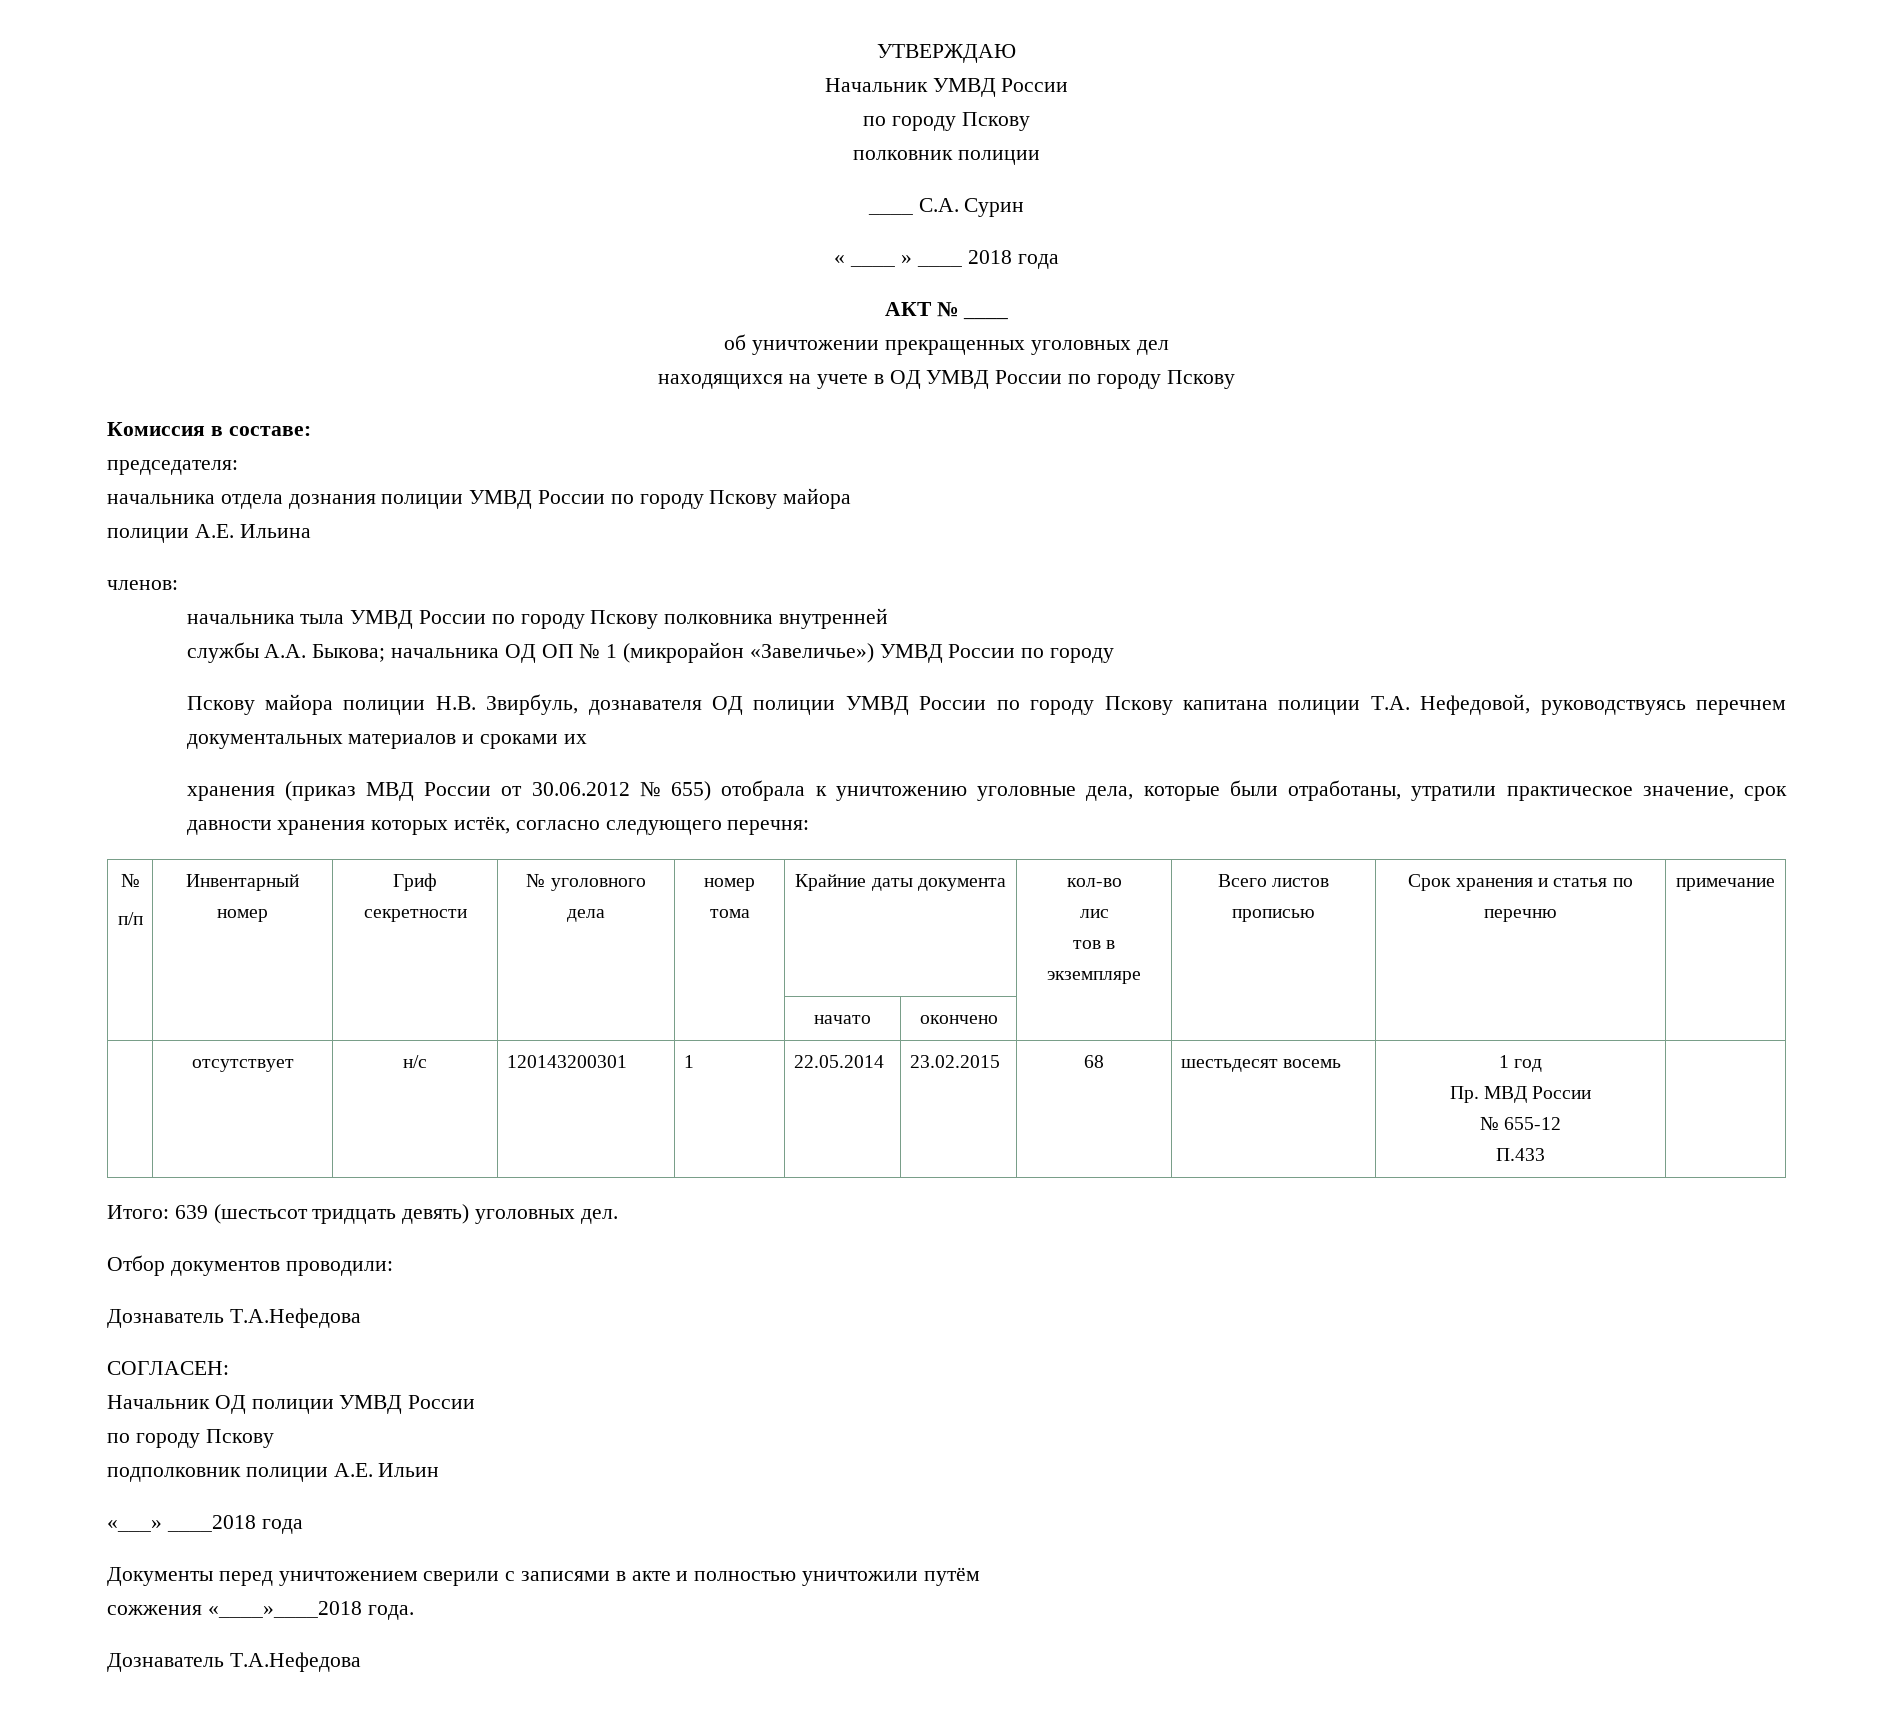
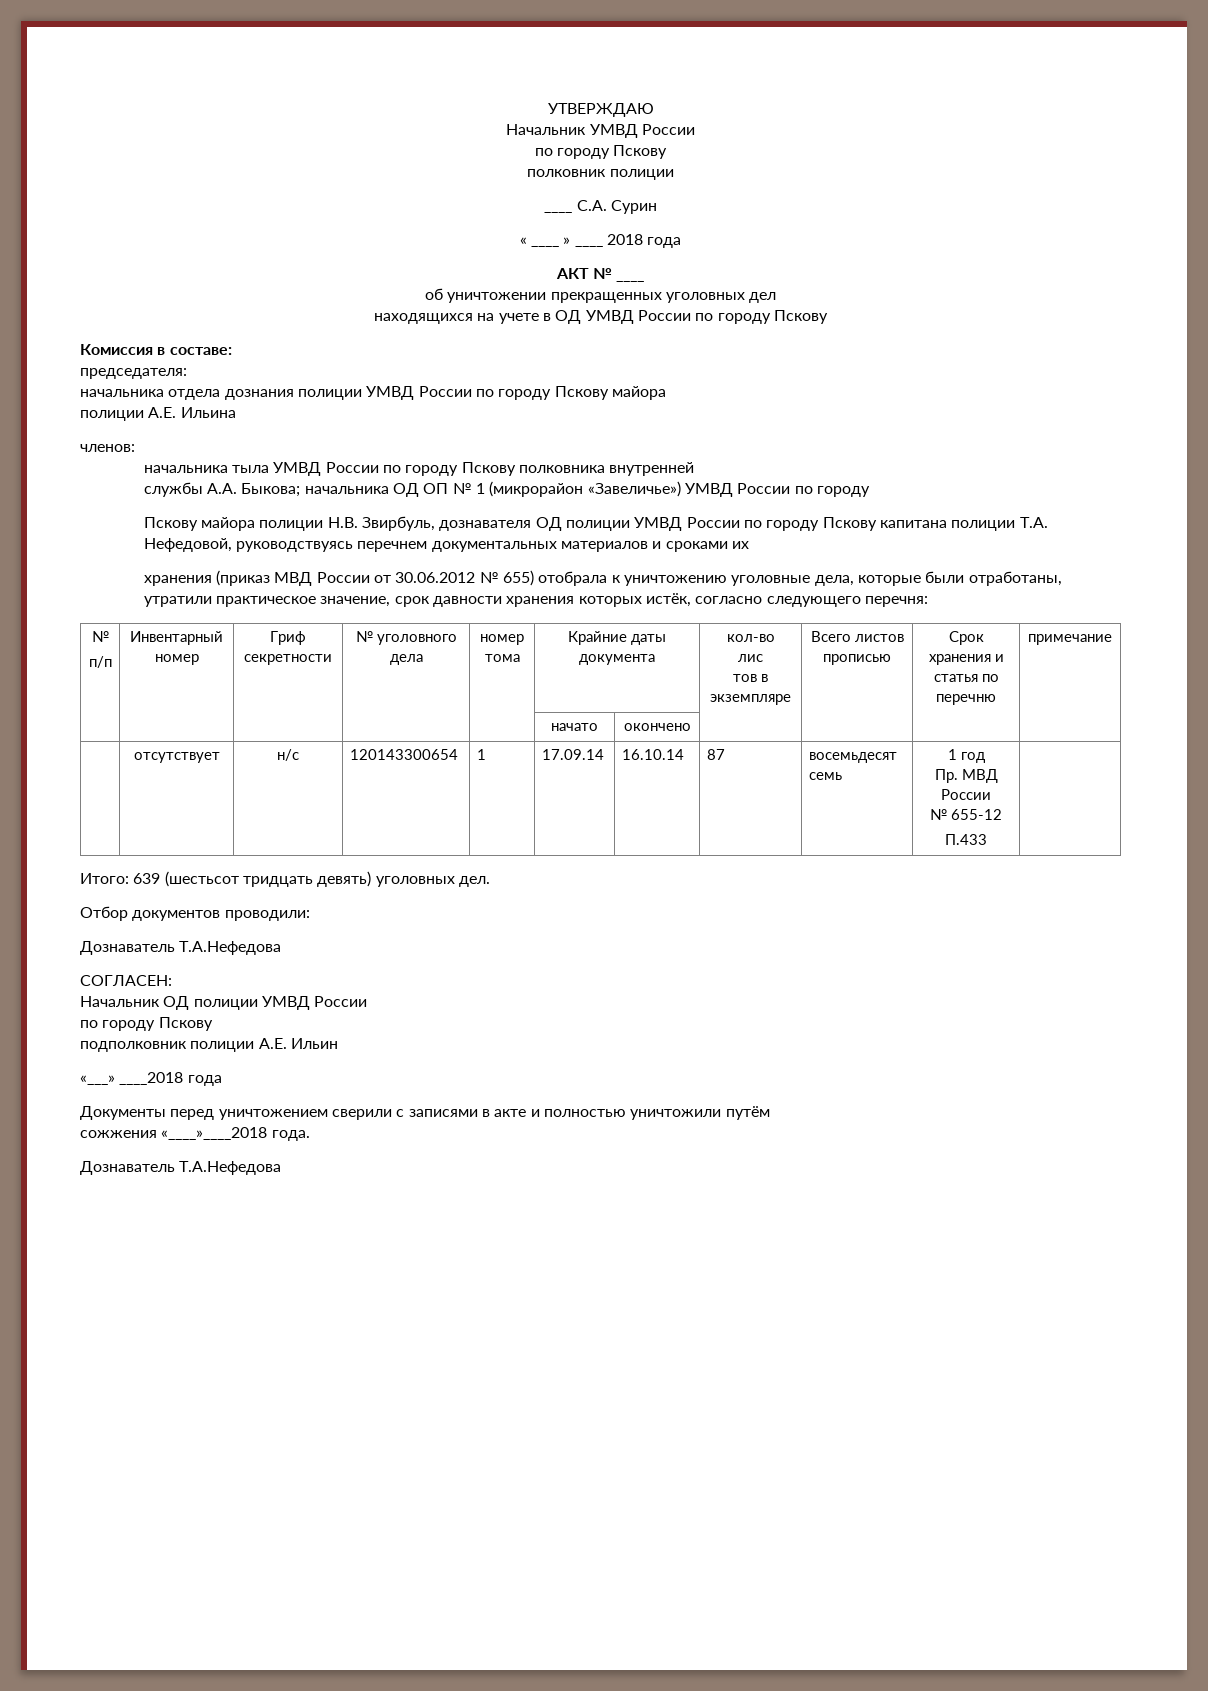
[506,1055,627,1068] [683,1055,694,1068] [793,1055,884,1068] [909,1055,1000,1068] [1084,1055,1104,1068] [1180,1059,1341,1072] 120143200301 | 1 | 22.05.2014 | 23.02.2015 | 68 | шестьдесят восемь -> [349,749,458,760] [476,749,486,760] [541,749,604,760] [621,749,684,760] [706,749,725,760] [808,752,897,763] [808,772,842,780] 120143300654 | 1 | 17.09.14 | 16.10.14 | 87 | восемьдесят семь

